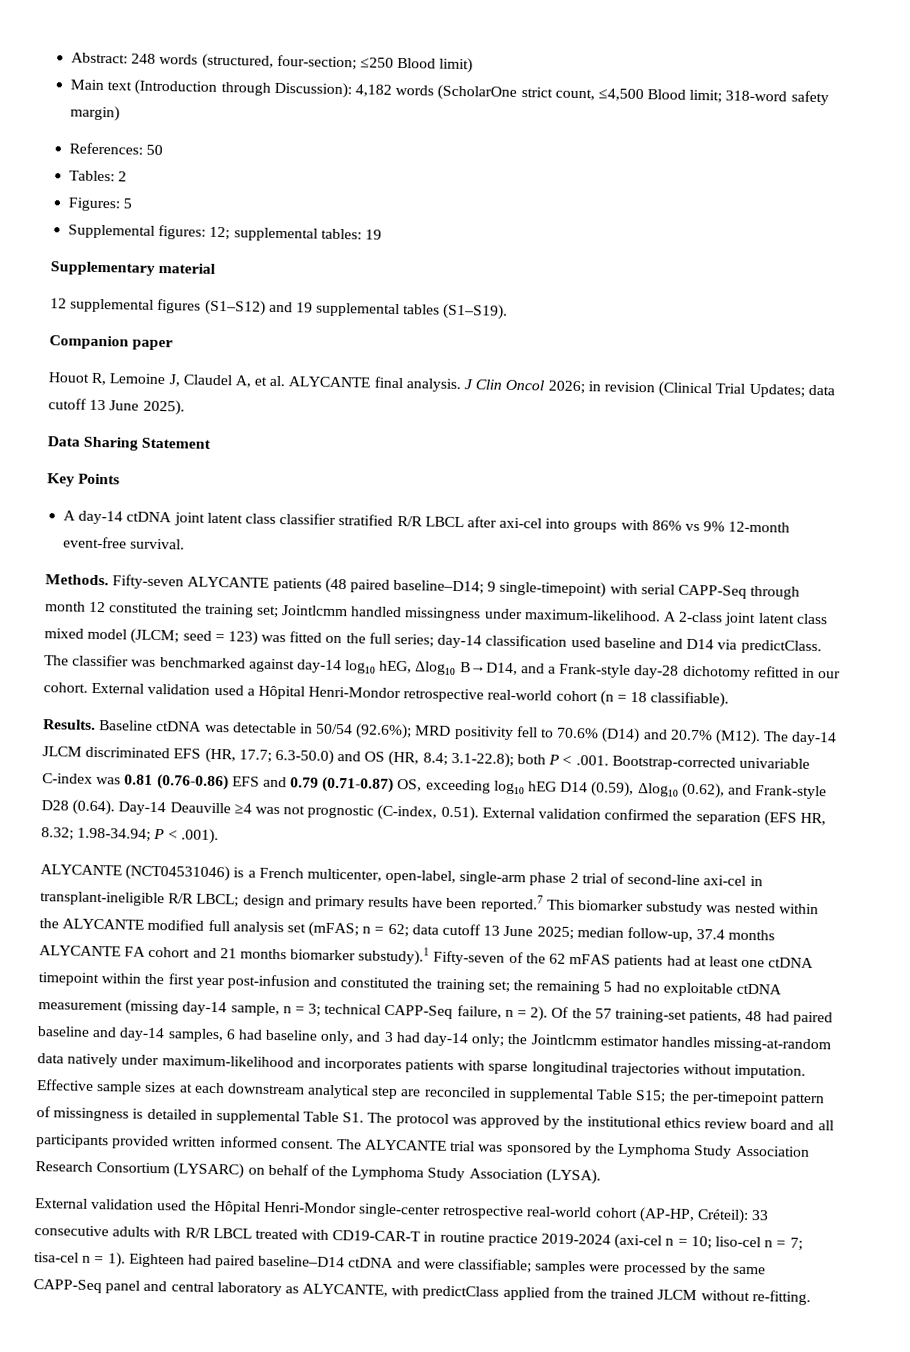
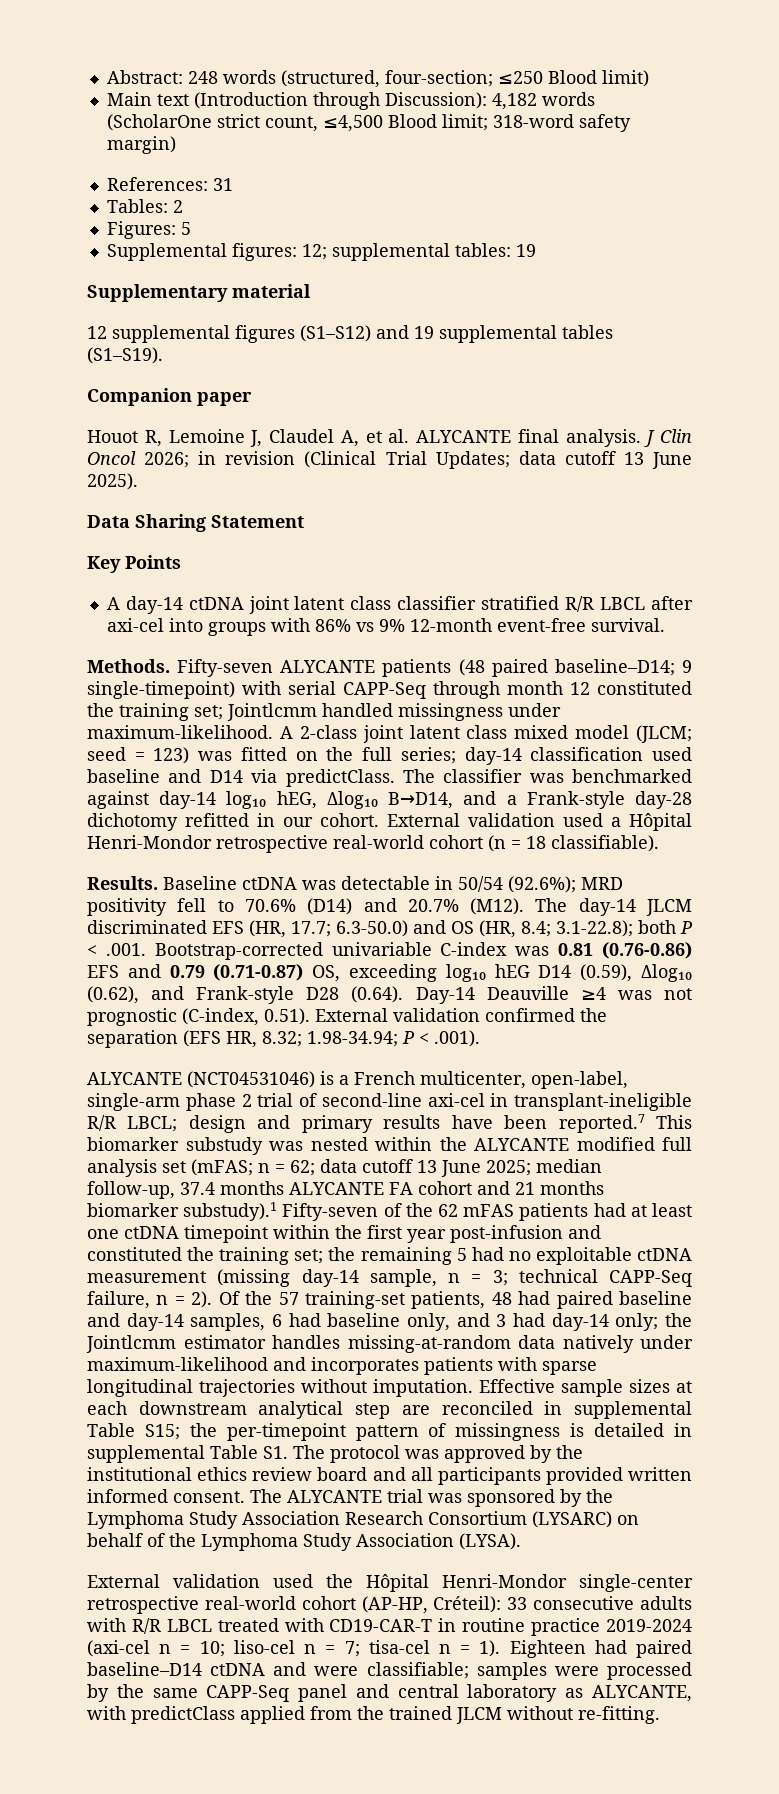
[146,144,164,156] 50 -> [212,178,233,191] 31

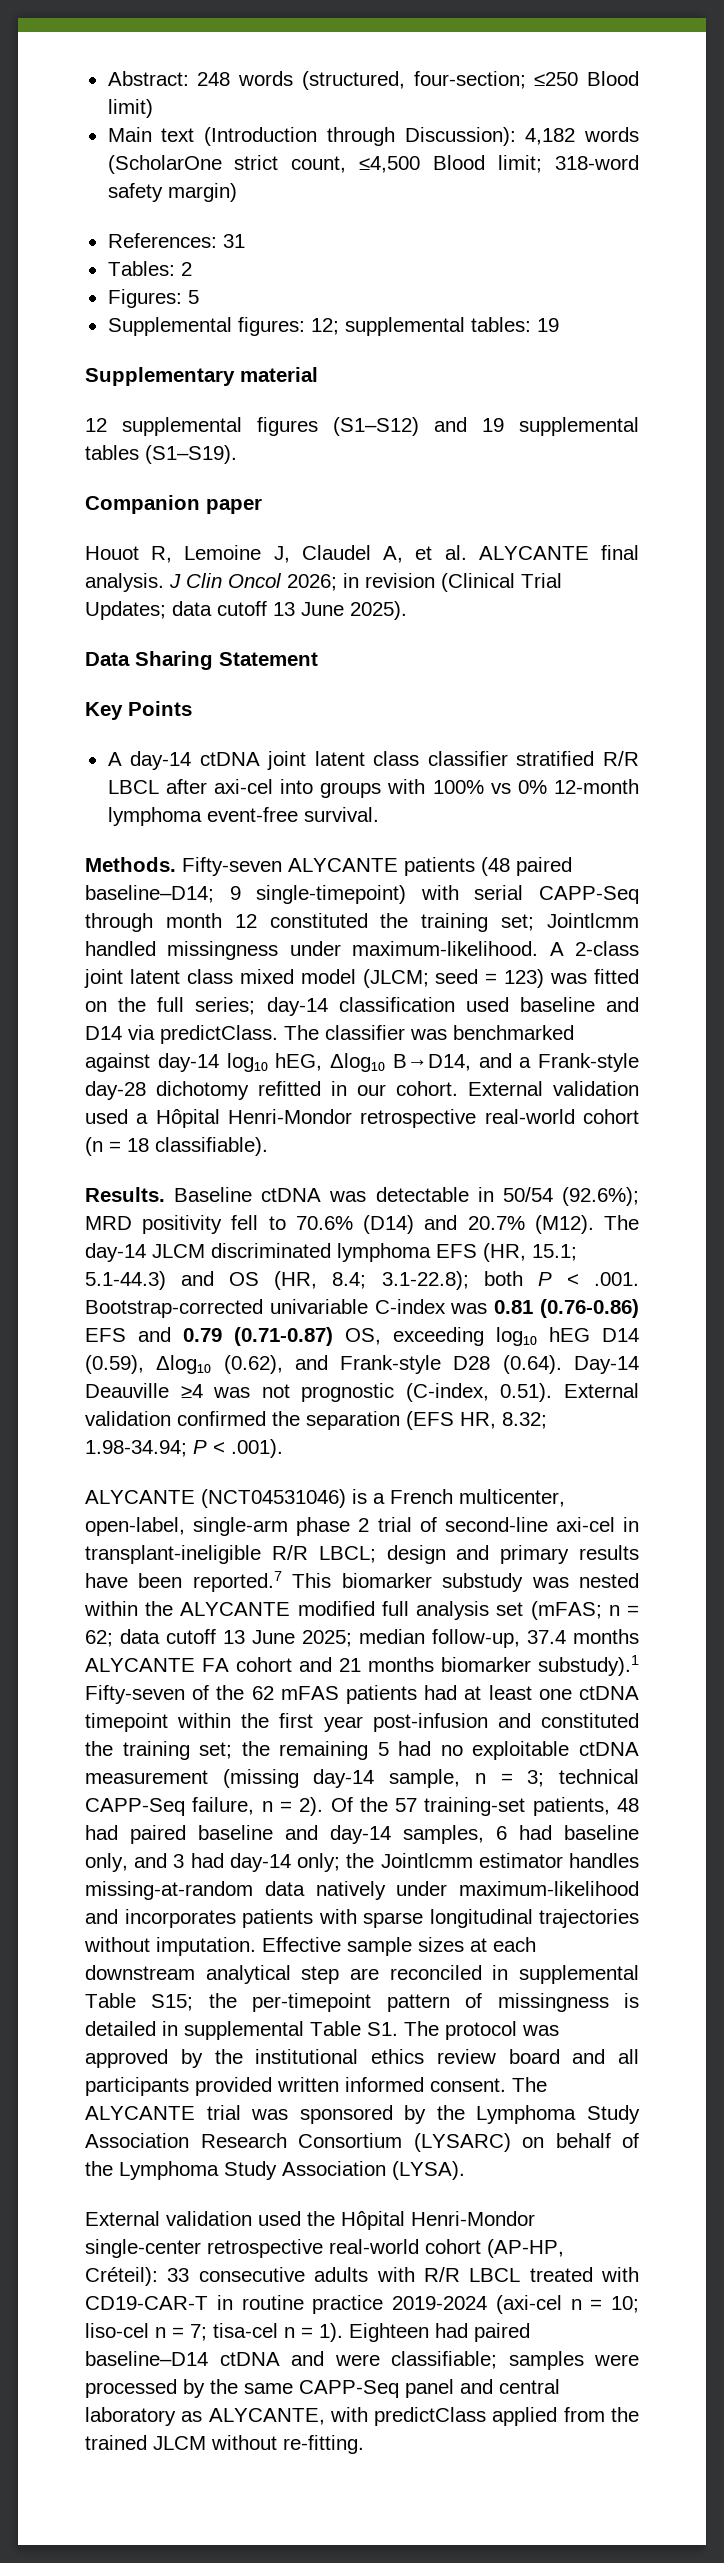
[314,618,492,632] 86% vs 9% 12-month -> [432,779,639,794] [107,807,202,826] 100% vs 0% 12-month lymphoma
(207, 927) none -> [337,1243,431,1262] lymphoma
[291,920,408,937] 17.7; 6.3-50.0) -> [532,1244,577,1261] [85,1271,166,1290] 15.1; 5.1-44.3)

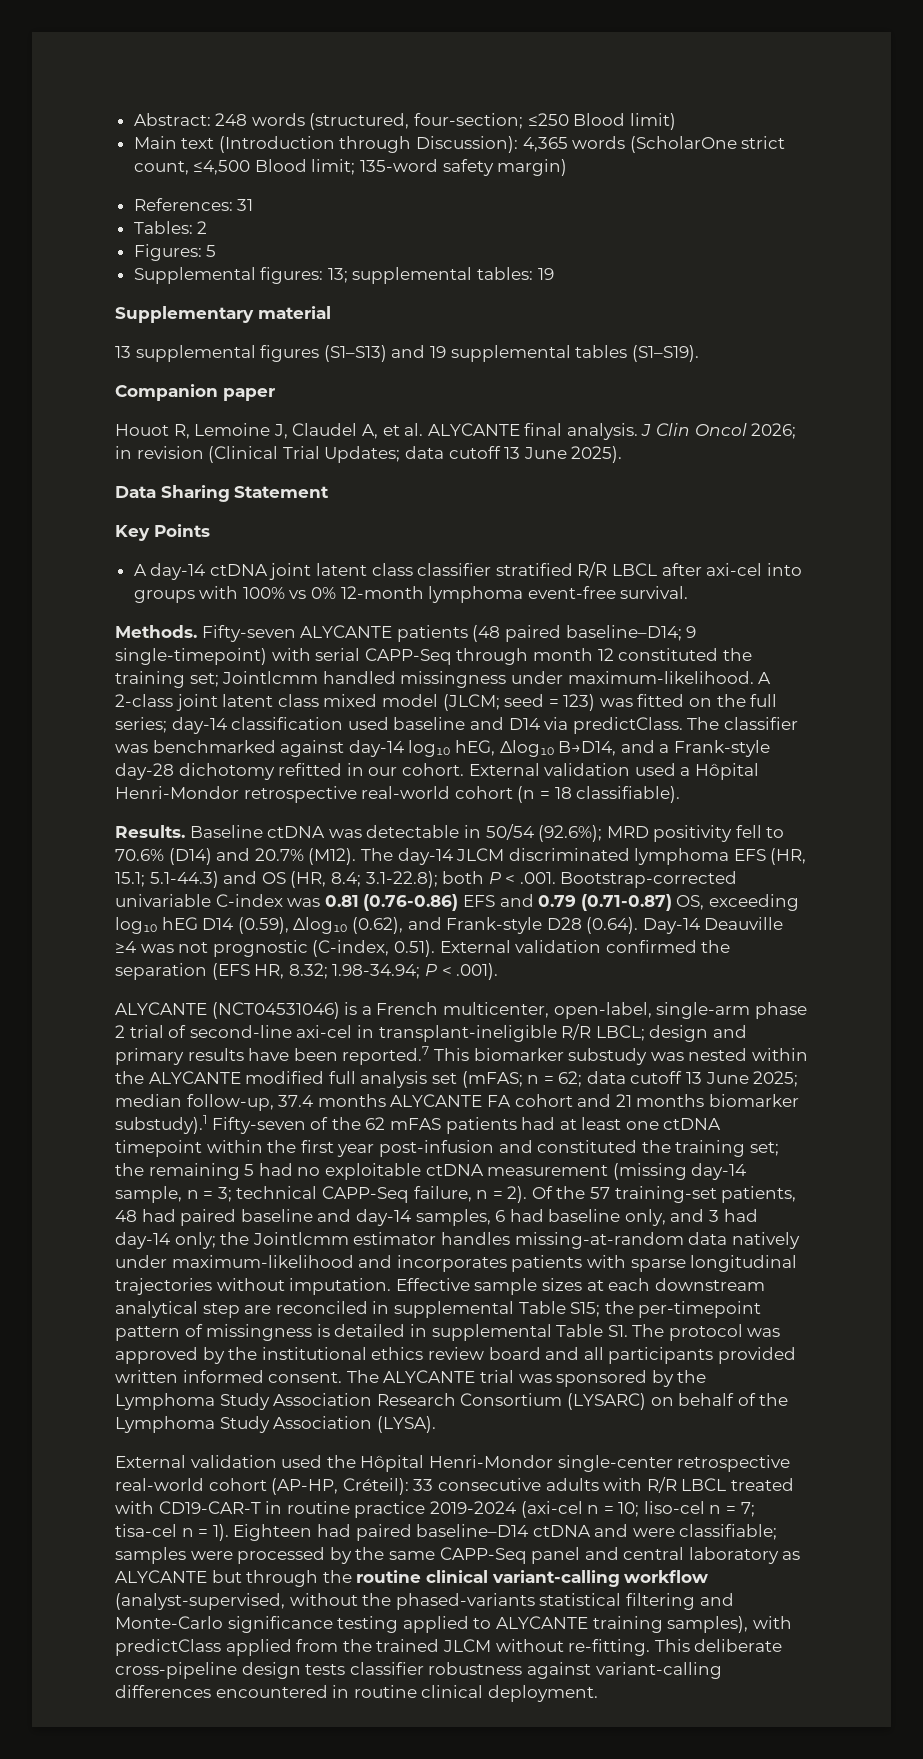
[525,128,576,145] 4,182 -> [522,137,568,152] 4,365
[555,155,640,170] 318-word -> [360,159,439,172] 135-word
[310,318,339,335] 12; -> [327,268,348,283] 13;
[85,418,107,432] 12 -> [115,346,131,358] 13
[333,417,419,436] (S1–S12) -> [323,345,387,362] (S1–S13)
[208,2408,325,2425] ALYCANTE, -> [115,1570,709,1587] [115,1593,734,1610] [115,1616,749,1633] ALYCANTE but through the routine clinical variant-calling workflow (analyst-supervised, without the phased-variants statistical filtering and Monte-Carlo significance testing applied to ALYCANTE training samples),
(364, 2444) none -> [654,1639,783,1652] [115,1662,722,1679] [115,1685,598,1702] This deliberate cross-pipeline design tests classifier robustness against variant-calling differences encountered in routine clinical deployment.

